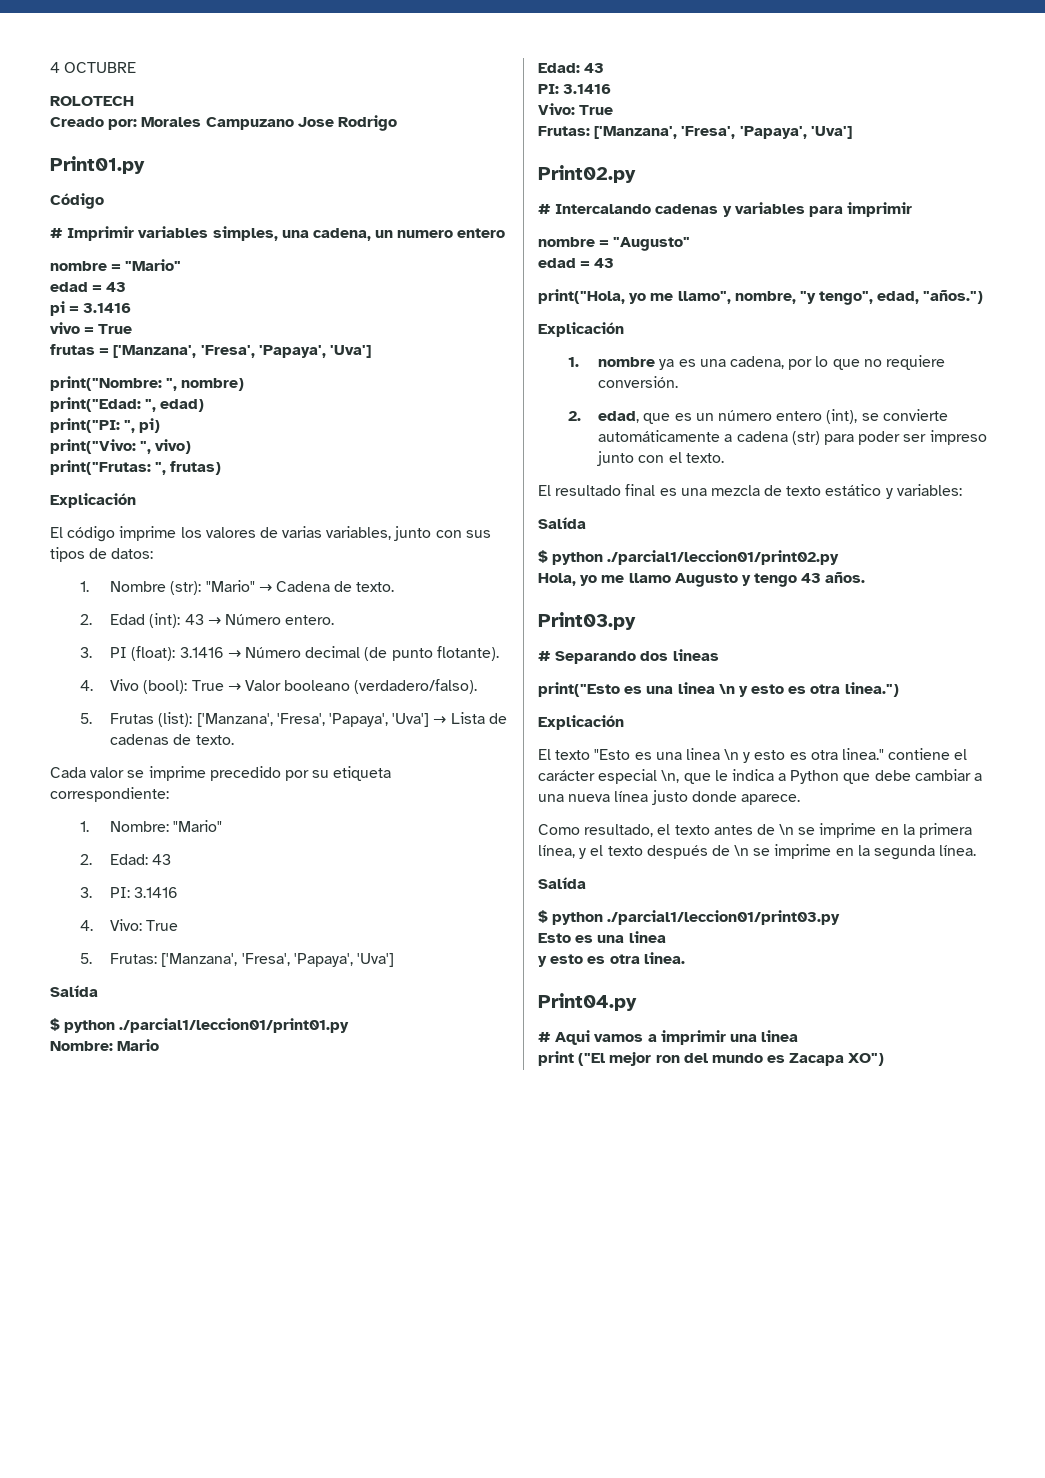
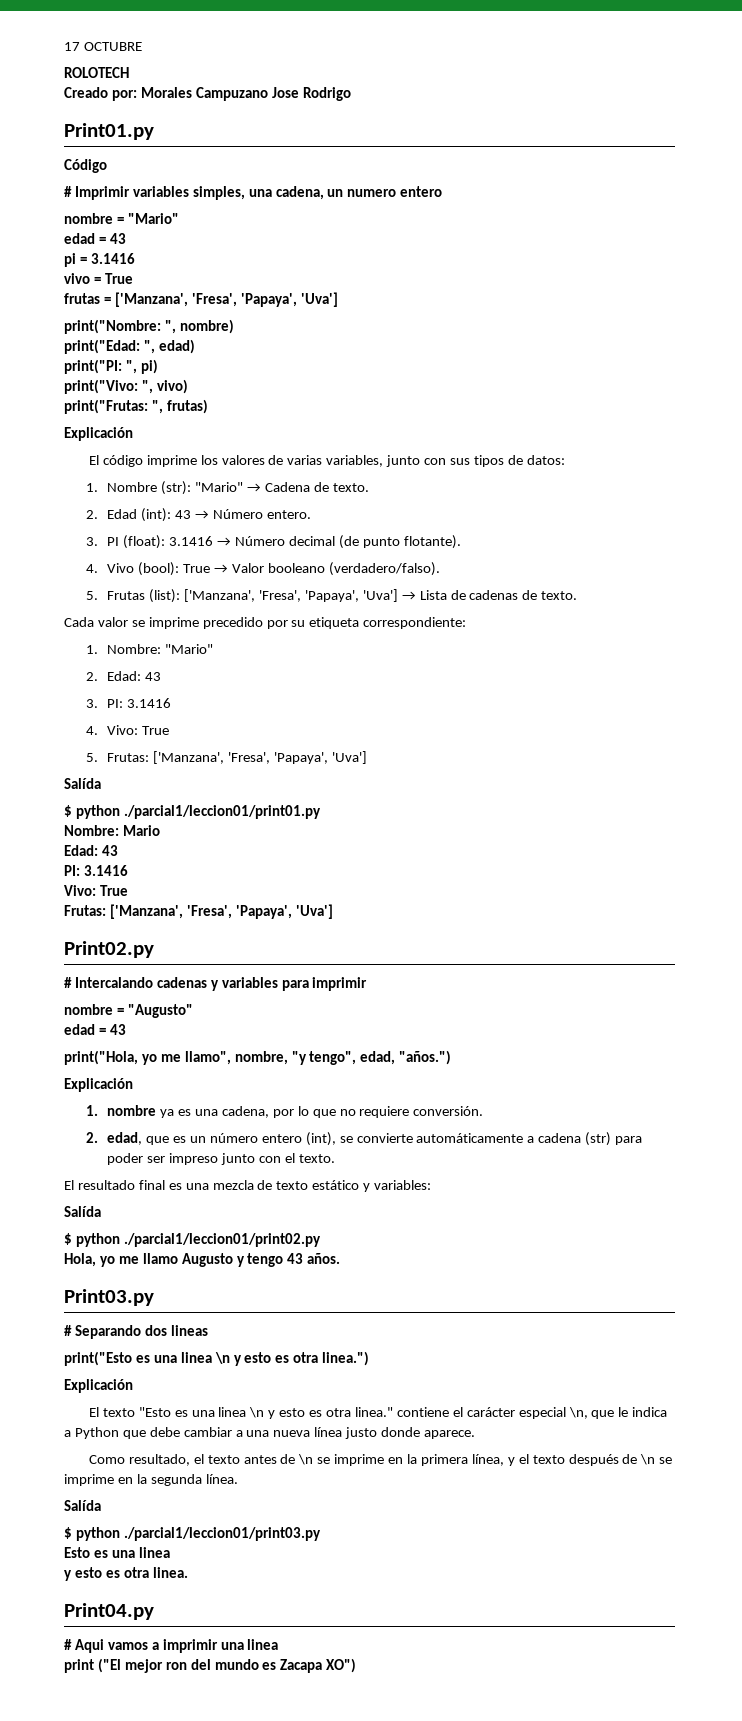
[50,62,60,73] 4 -> [64,42,80,51] 17

